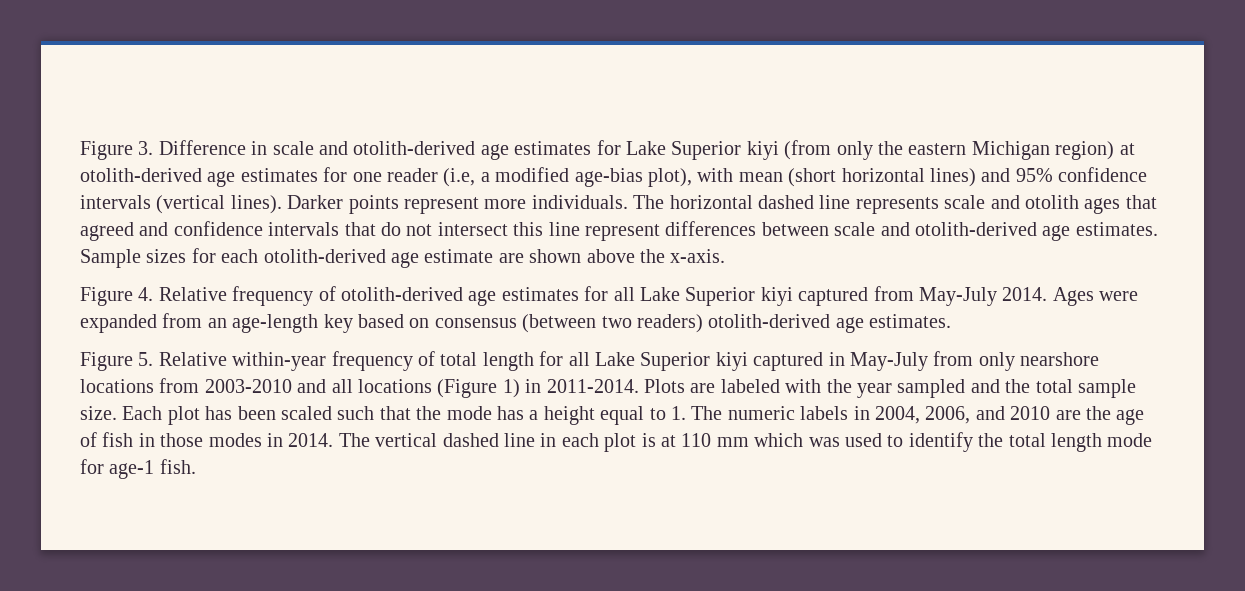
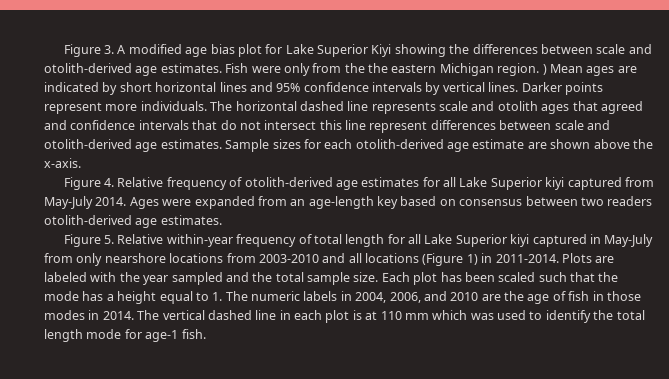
[158,140,1135,160] [80,167,976,187] Difference in scale and otolith-derived age estimates for Lake Superior kiyi (from only the eastern Michigan region) at otolith-derived age estimates for one reader (i.e, a modified age-bias plot), with mean (short horizontal lines) -> [117,44,652,57] [44,63,637,76] [44,82,247,95] A modified age bias plot for Lake Superior Kiyi showing the differences between scale and otolith-derived age estimates. Fish were only from the the eastern Michigan region. ) Mean ages are indicated by short horizontal lines
[156,195,282,214] (vertical lines). -> [425,82,519,95] by vertical lines.
[522,314,703,333] (between two readers) -> [525,196,653,206] between two readers

